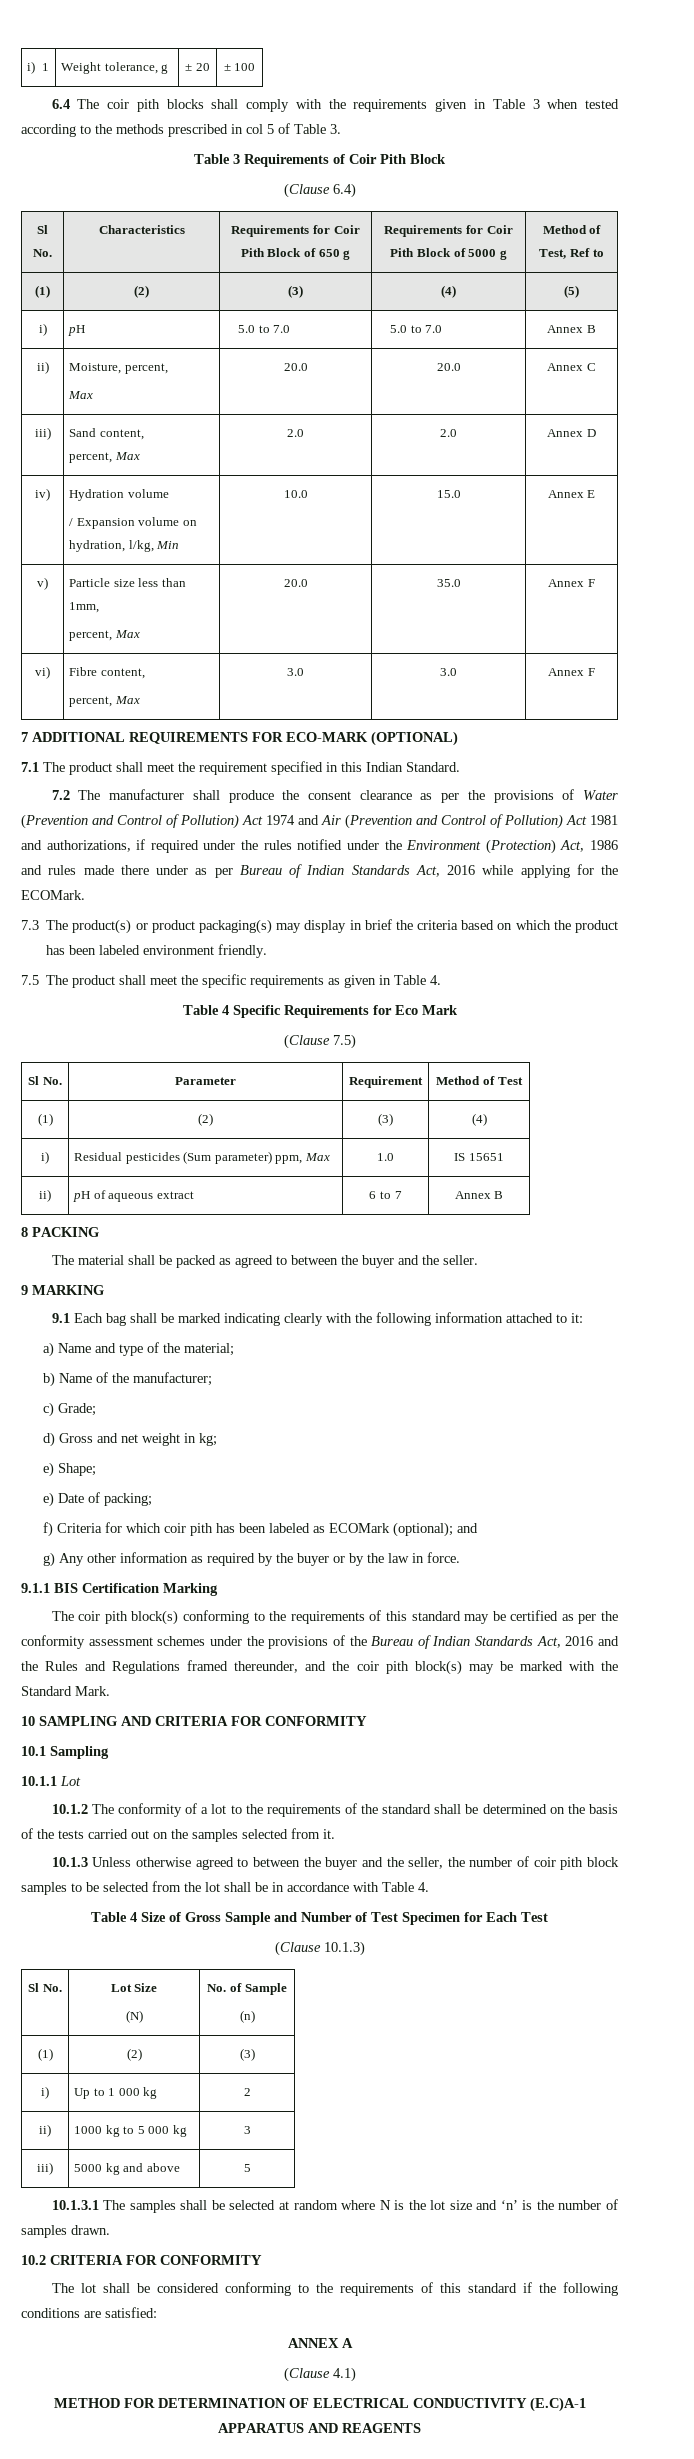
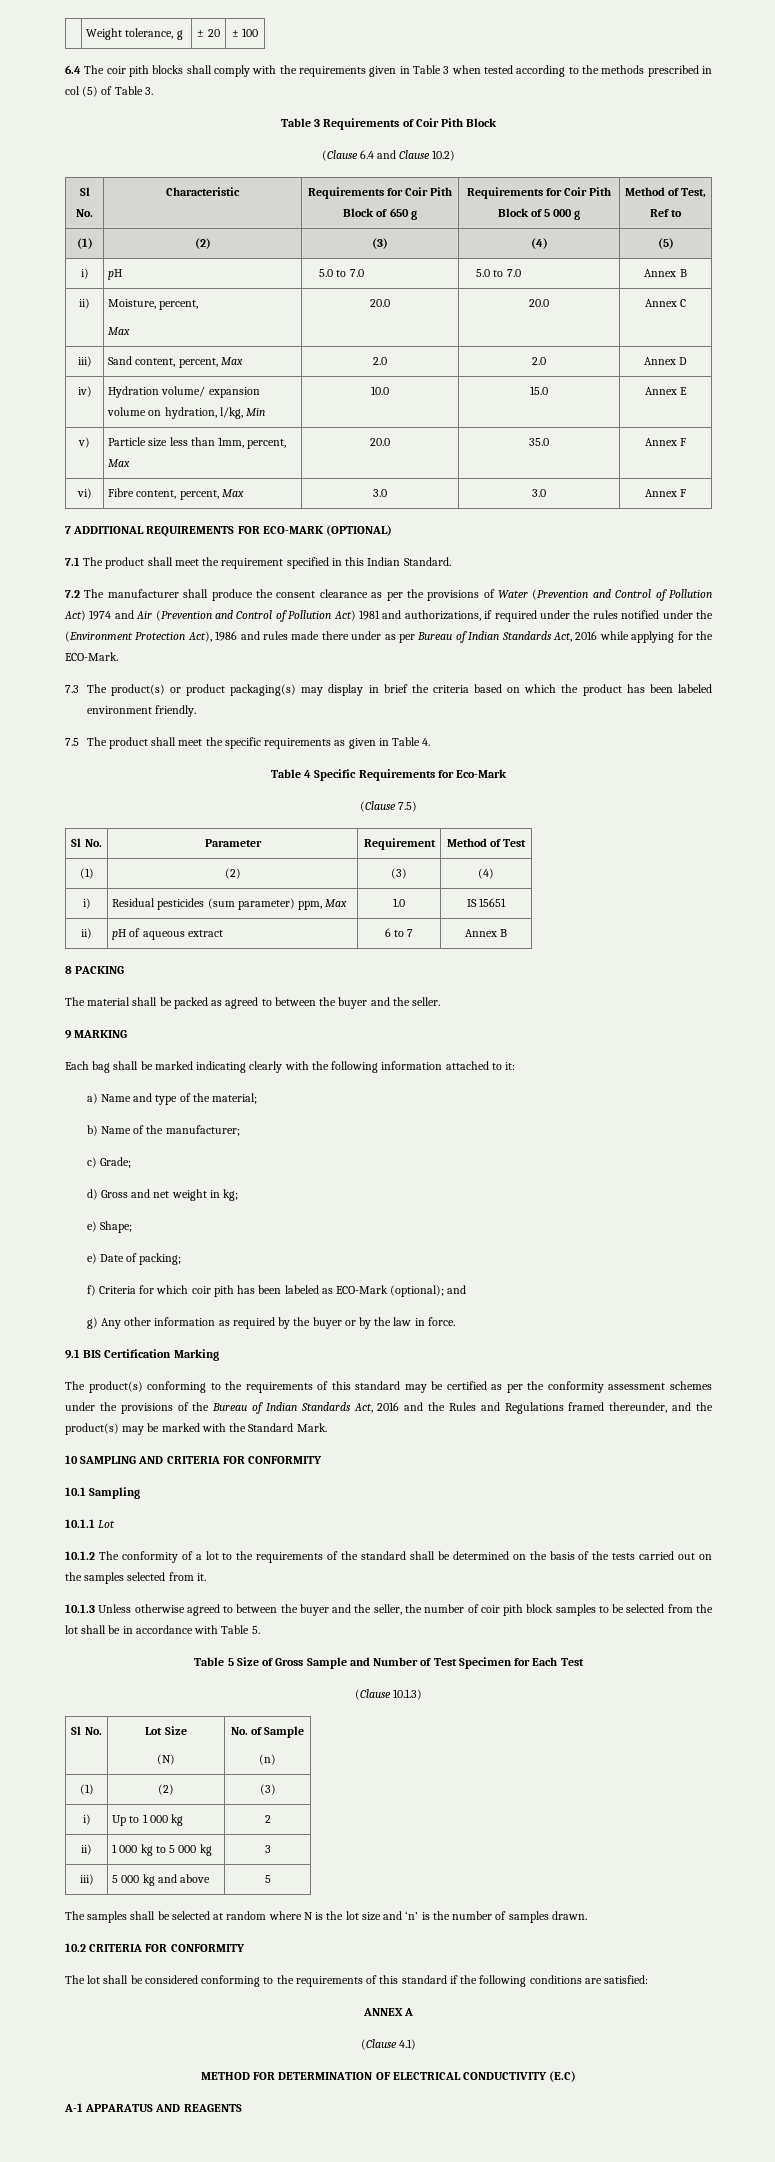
[27,61,49,74] i) 1 -> (86, 34) none
[267,124,274,134] 5 -> [82,86,99,97] (5)
[332,183,356,198] [37,225,48,234] [33,249,52,257] [98,225,185,234] 6.4) // Sl No. | Characteristics -> [359,150,456,161] [79,187,90,196] [76,209,93,217] [166,187,240,196] 6.4 and Clause 10.2) // Sl No. | Characteristic
[468,249,497,257] 5000 -> [544,209,573,217] 5 000
(144, 434) // -> (176, 362) none
[127,489,169,498] [69,518,135,529] volume // / Expansion -> [161,386,260,398] volume/ expansion
(100, 607) // -> (245, 442) none
(145, 673) // -> (177, 494) none
[180,814,263,829] Pollution) Act -> [669,589,713,598] [64,610,86,621] Pollution Act)
[504,814,587,829] Pollution) Act -> [288,610,356,621] Pollution Act)
[406,839,585,854] Environment (Protection) Act, -> [65,631,212,642] (Environment Protection Act),
[21,890,85,900] ECOMark. -> [65,652,118,661] ECO-Mark.
[394,1005,458,1015] Eco Mark -> [456,769,508,778] Eco-Mark
[183,1151,212,1164] (Sum -> [207,898,235,909] (sum
[51,1313,70,1323] 9.1 -> (128, 1034) none
[329,1523,391,1533] ECOMark -> [335,1285,388,1294] ECO-Mark
[21,1583,50,1593] 9.1.1 -> [65,1349,80,1359] 9.1
[78,1610,179,1625] coir pith block(s) -> [88,1381,143,1393] product(s)
[356,1660,462,1675] coir pith block(s) -> [65,1423,119,1435] product(s)
[418,1882,429,1892] [91,1912,137,1922] 4. // Table 4 -> [251,1626,260,1634] [194,1657,234,1666] 5. // Table 5
[74,2126,103,2134] 1000 -> [112,1844,138,1853] 1 000
[74,2164,103,2172] 5000 -> [112,1875,140,1883] 5 000
[51,2200,99,2210] 10.1.3.1 -> (271, 1879) none
[529,2397,586,2412] (E.C)A-1 -> [549,2071,577,2082] [64,2103,83,2112] (E.C) // A-1

